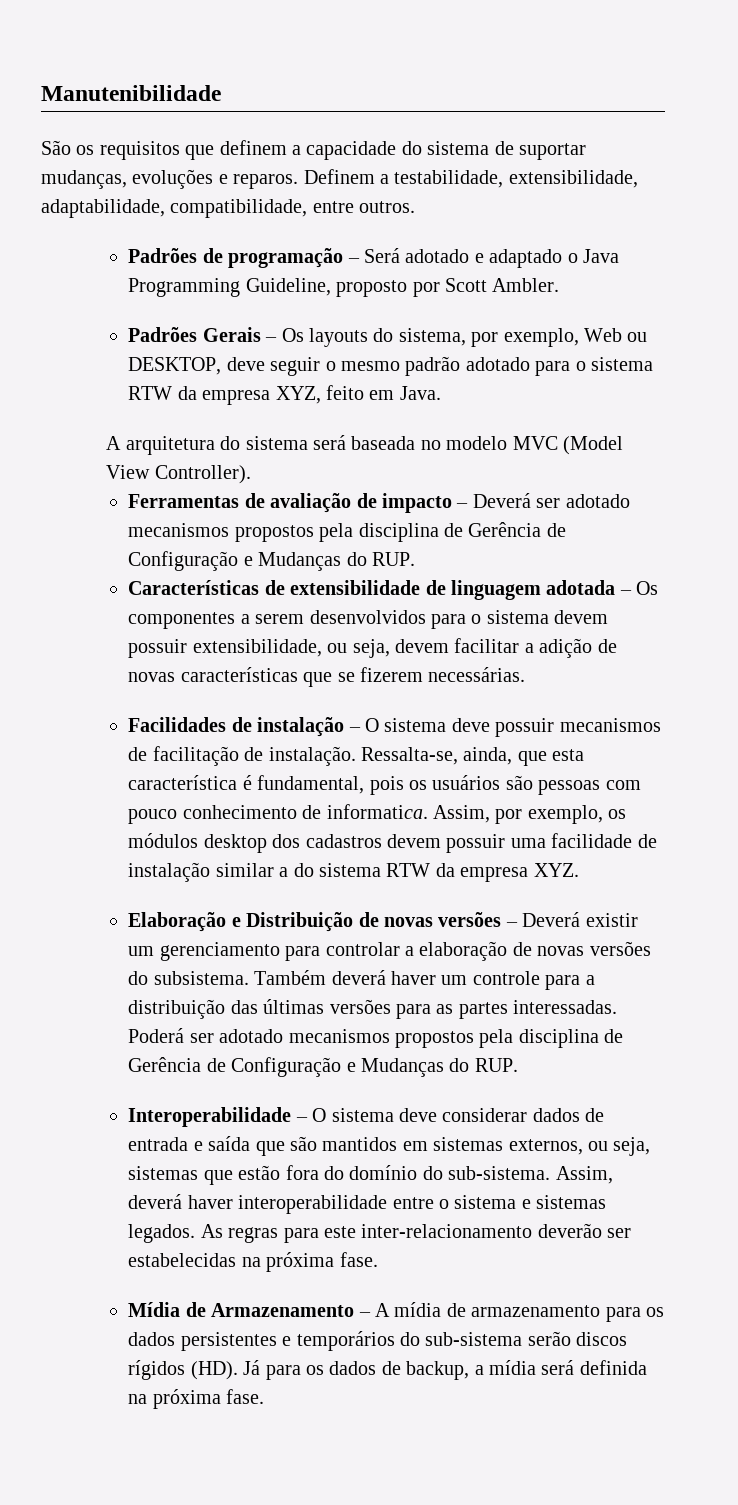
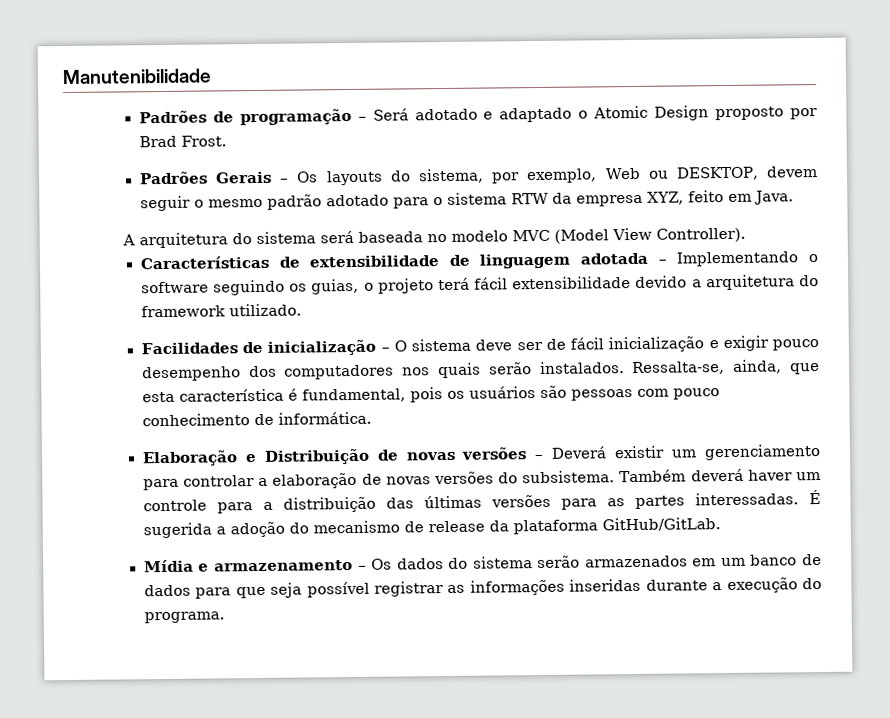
[41,140,586,160] [41,169,638,189] [41,199,416,218] // São os requisitos que definem a capacidade do sistema de suportar mudanças, evoluções e reparos. Definem a testabilidade, extensibilidade, adaptabilidade, compatibilidade, entre outros. -> (212, 76) none
[583,249,620,263] [128,278,560,297] Java Programming Guideline, proposto por Scott Ambler. -> [593,105,818,121] [138,135,227,148] Atomic Design proposto por Brad Frost.
[226,357,265,371] deve -> [766,166,818,178] devem
[128,493,630,513] [128,522,566,542] [128,551,416,571] // Ferramentas de avaliação de impacto – Deverá ser adotado mecanismos propostos pela disciplina de Gerência de Configuração e Mudanças do RUP. -> (747, 235) none
[636,581,659,595] [128,610,609,629] [128,638,617,658] [128,667,526,687] Os componentes a serem desenvolvidos para o sistema devem possuir extensibilidade, ou seja, devem facilitar a adição de novas características que se fizerem necessárias. -> [676,251,818,267] [140,274,819,296] [140,303,302,318] Implementando o software seguindo os guias, o projeto terá fácil extensibilidade devido a arquitetura do framework utilizado.
[257,717,661,737] [128,746,356,766] instalação – O sistema deve possuir mecanismos de facilitação de instalação. -> [267,335,819,356] [141,361,625,382] inicialização – O sistema deve ser de fácil inicialização e exigir pouco desempenho dos computadores nos quais serão instalados.
[326,804,627,824] [128,833,657,853] [128,862,579,882] informatica. Assim, por exemplo, os módulos desktop dos cadastros devem possuir uma facilidade de instalação similar a do sistema RTW da empresa XYZ. -> [277,411,372,425] informática.
[128,1028,624,1048] [128,1057,518,1077] [128,1107,605,1127] [128,1136,651,1156] [128,1165,613,1185] [128,1194,607,1214] [128,1223,632,1243] [128,1252,378,1272] [128,1302,665,1322] [128,1331,628,1351] [128,1360,647,1380] [128,1389,265,1409] Poderá ser adotado mecanismos propostos pela disciplina de Gerência de Configuração e Mudanças do RUP. // Interoperabilidade – O sistema deve considerar dados de entrada e saída que são mantidos em sistemas externos, ou seja, sistemas que estão fora do domínio do sub-sistema. Assim, deverá haver interoperabilidade entre o sistema e sistemas legados. As regras para este inter-relacionamento deverão ser estabelecidas na próxima fase. // Mídia de Armazenamento – A mídia de armazenamento para os dados persistentes e temporários do sub-sistema serão discos rígidos (HD). Já para os dados de backup, a mídia será definida na próxima fase. -> [809,489,822,505] [142,517,721,539] [143,553,823,573] [143,577,822,599] [143,611,225,624] É sugerida a adoção do mecanismo de release da plataforma GitHub/GitLab. // Mídia e armazenamento – Os dados do sistema serão armazenados em um banco de dados para que seja possível registrar as informações inseridas durante a execução do programa.

